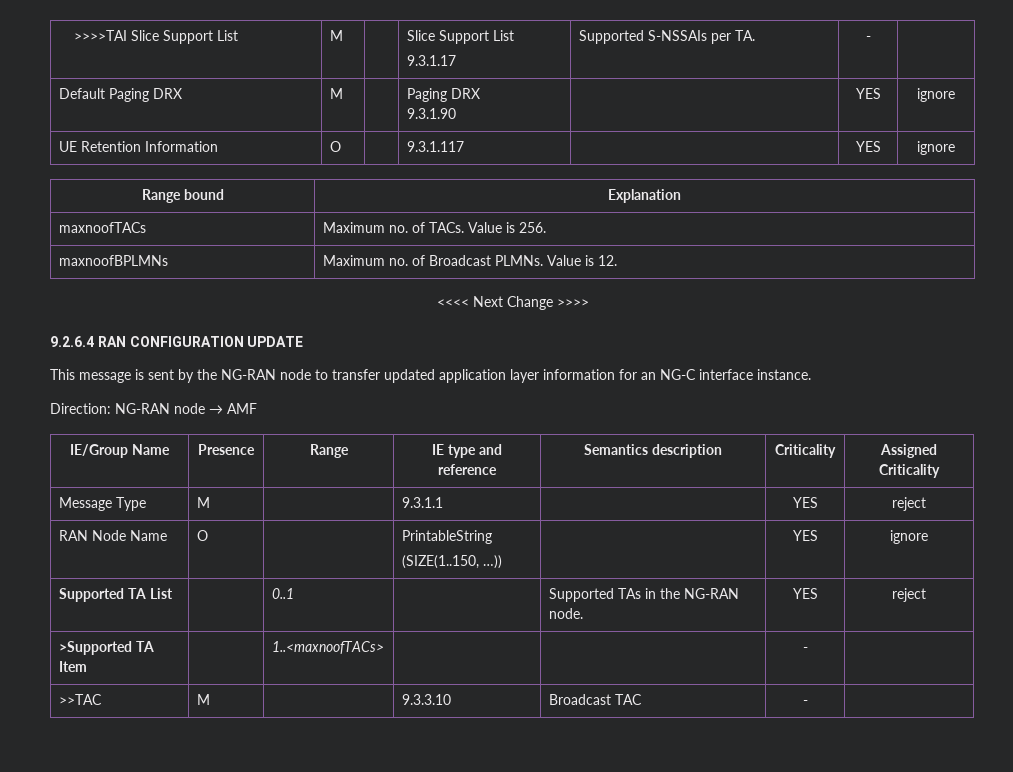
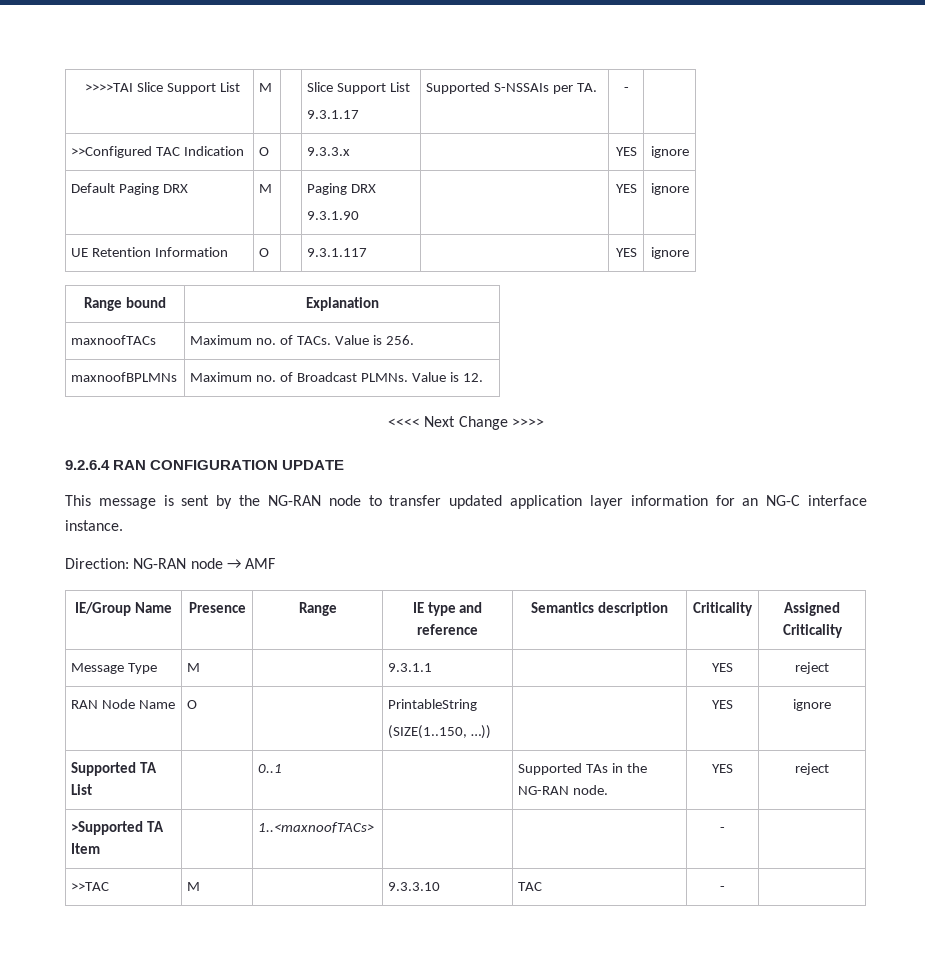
(871, 38) none -> [71,146,245,158] [259,147,270,156] [307,147,351,156] [615,147,637,156] [650,146,689,158] // >>Configured TAC Indication | O | | 9.3.3.x | | YES | ignore
[548,694,611,705] Broadcast -> (441, 886) none

